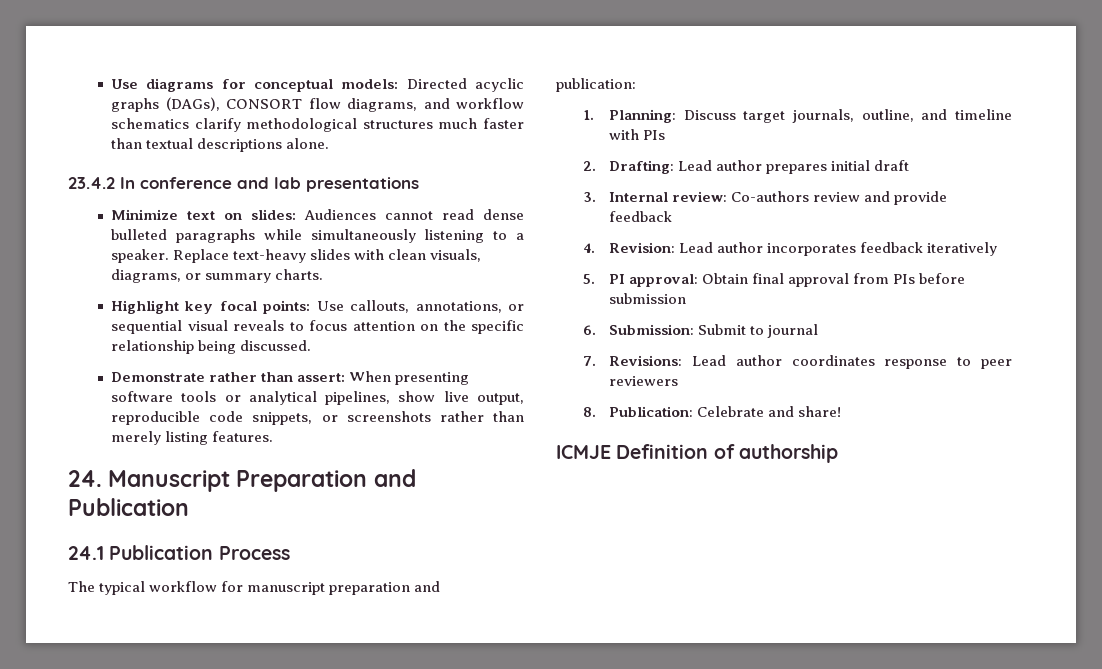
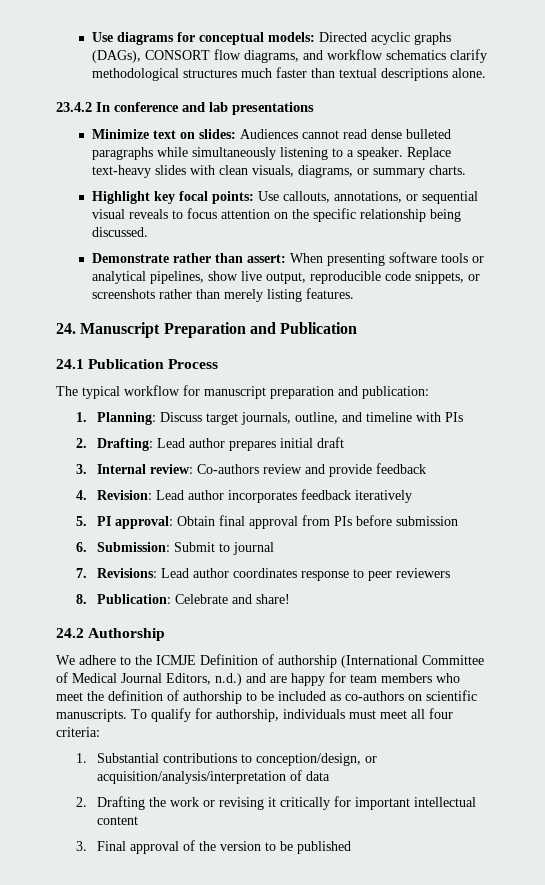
[556,444,838,463] ICMJE Definition of authorship -> [56,628,166,641] [56,654,484,668] [56,672,460,686] [56,690,477,704] [56,708,453,722] [56,727,100,737] [76,753,377,766] [96,770,330,784] [76,796,476,810] [96,816,138,825] [76,840,351,854] 24.2 Authorship // We adhere to the ICMJE Definition of authorship (International Committee of Medical Journal Editors, n.d.) and are happy for team members who meet the definition of authorship to be included as co-authors on scientific manuscripts. To qualify for authorship, individuals must meet all four criteria: // 1. Substantial contributions to conception/design, or acquisition/analysis/interpretation of data // 2. Drafting the work or revising it critically for important intellectual content // 3. Final approval of the version to be published

